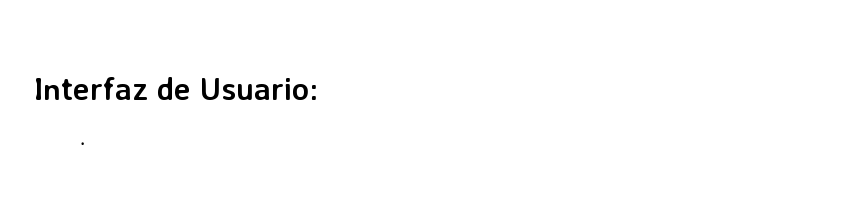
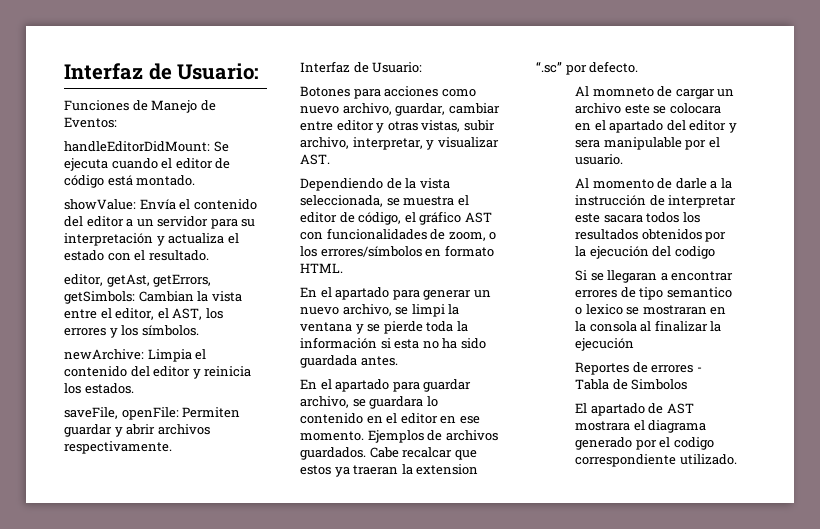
[34,77,318,100] [79,142,85,145] Interfaz de Usuario: // . -> [64,63,260,80] [64,100,216,113] [64,117,117,128] [64,141,229,152] [64,158,231,171] [64,175,196,188] [64,199,257,210] [64,216,256,229] [64,233,239,246] [64,250,209,261] [64,274,212,287] [64,291,242,304] [64,308,223,320] [64,325,199,338] [64,349,207,362] [64,366,252,379] [64,383,134,394] [64,407,241,420] [64,424,210,437] [64,441,172,454] [300,61,423,73] [300,86,476,99] [300,103,500,116] [300,120,495,133] [300,137,499,150] [300,154,330,165] [300,178,450,191] [300,195,469,207] [300,211,492,225] [300,228,497,241] [300,245,494,257] [300,263,343,273] [300,287,491,300] [300,304,460,317] [300,321,468,334] [300,337,486,349] [300,355,398,368] [300,379,472,392] [300,396,438,409] [300,413,480,424] [300,430,498,443] [300,447,477,460] [300,464,479,477] [536,61,639,75] [575,86,735,99] [575,103,721,114] [575,120,737,133] [575,137,720,150] [575,154,624,165] [575,178,732,189] [575,195,737,208] [575,212,700,223] [575,229,727,242] [575,246,715,259] [575,270,734,283] [575,287,732,300] [575,304,727,315] [575,320,722,332] [575,338,635,351] [575,362,702,375] [575,379,688,390] [575,403,694,416] [575,420,707,433] [575,437,714,450] [575,454,737,467] Interfaz de Usuario: // Funciones de Manejo de Eventos: // handleEditorDidMount: Se ejecuta cuando el editor de código está montado. // showValue: Envía el contenido del editor a un servidor para su interpretación y actualiza el estado con el resultado. // editor, getAst, getErrors, getSimbols: Cambian la vista entre el editor, el AST, los errores y los símbolos. // newArchive: Limpia el contenido del editor y reinicia los estados. // saveFile, openFile: Permiten guardar y abrir archivos respectivamente. // Interfaz de Usuario: // Botones para acciones como nuevo archivo, guardar, cambiar entre editor y otras vistas, subir archivo, interpretar, y visualizar AST. // Dependiendo de la vista seleccionada, se muestra el editor de código, el gráfico AST con funcionalidades de zoom, o los errores/símbolos en formato HTML. // En el apartado para generar un nuevo archivo, se limpi la ventana y se pierde toda la información si esta no ha sido guardada antes. // En el apartado para guardar archivo, se guardara lo contenido en el editor en ese momento. Ejemplos de archivos guardados. Cabe recalcar que estos ya traeran la extension “.sc” por defecto. // Al momneto de cargar un archivo este se colocara en el apartado del editor y sera manipulable por el usuario. // Al momento de darle a la instrucción de interpretar este sacara todos los resultados obtenidos por la ejecución del codigo // Si se llegaran a encontrar errores de tipo semantico o lexico se mostraran en la consola al finalizar la ejecución // Reportes de errores - Tabla de Simbolos // El apartado de AST mostrara el diagrama generado por el codigo correspondiente utilizado.

